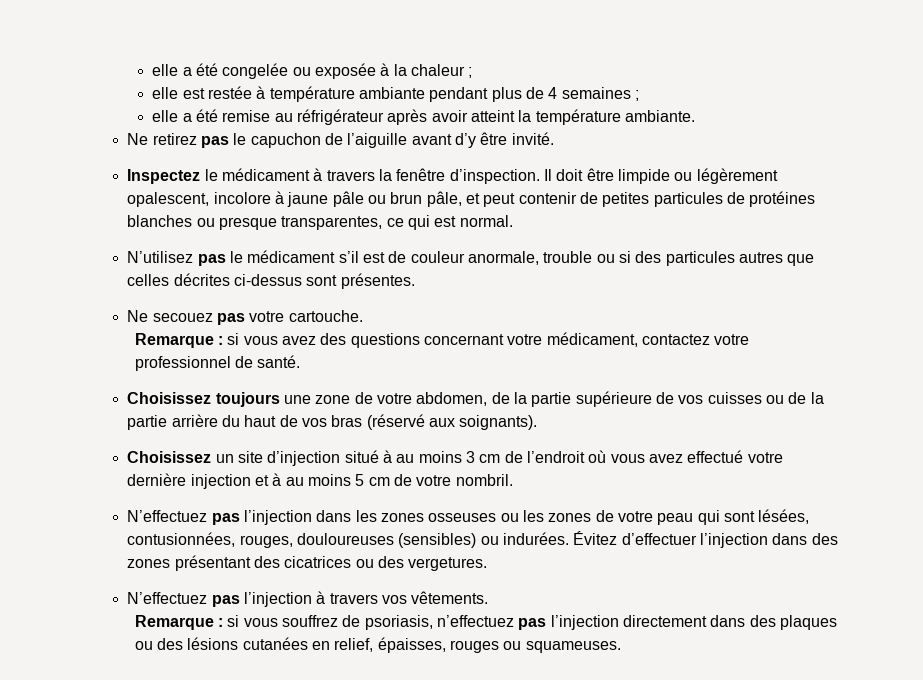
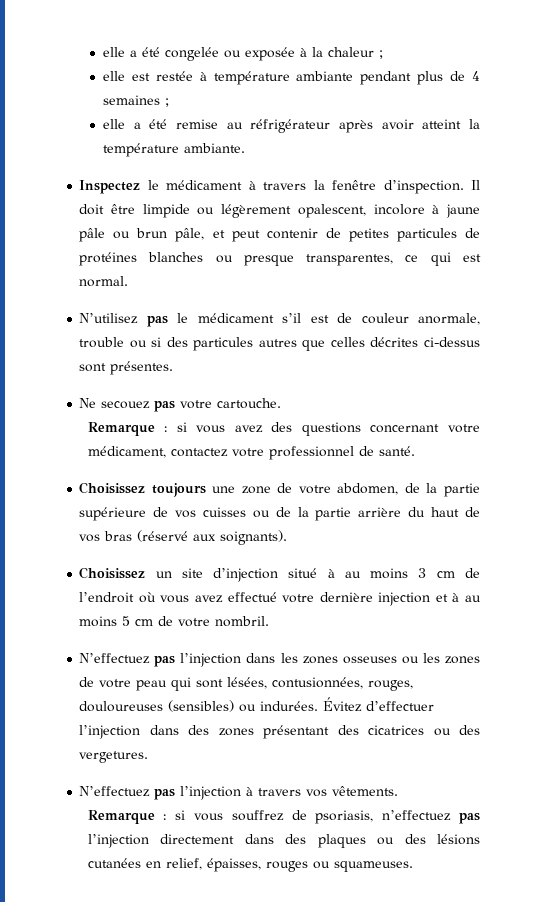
[127,132,554,148] // Ne retirez pas le capuchon de l’aiguille avant d’y être invité. -> (246, 148) none

